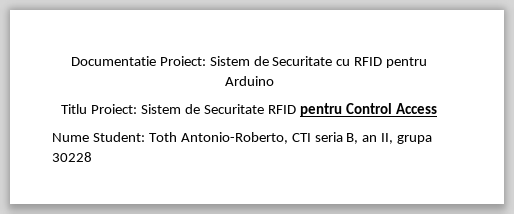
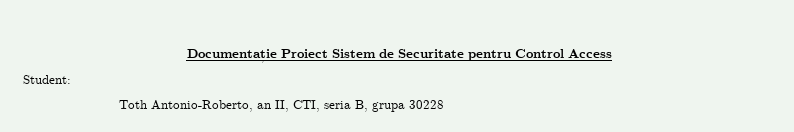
[70,56,428,68] [224,76,274,86] [61,104,296,114] Documentatie Proiect: Sistem de Securitate cu RFID pentru Arduino // Titlu Proiect: Sistem de Securitate RFID -> [186,49,464,63] Documentație Proiect Sistem de Securitate
[52,133,89,142] Nume -> (612, 53) none
(145, 137) none -> (71, 79) //
[291,132,394,144] CTI seria B, an II, -> [257,100,369,112] an II, CTI, seria B,

